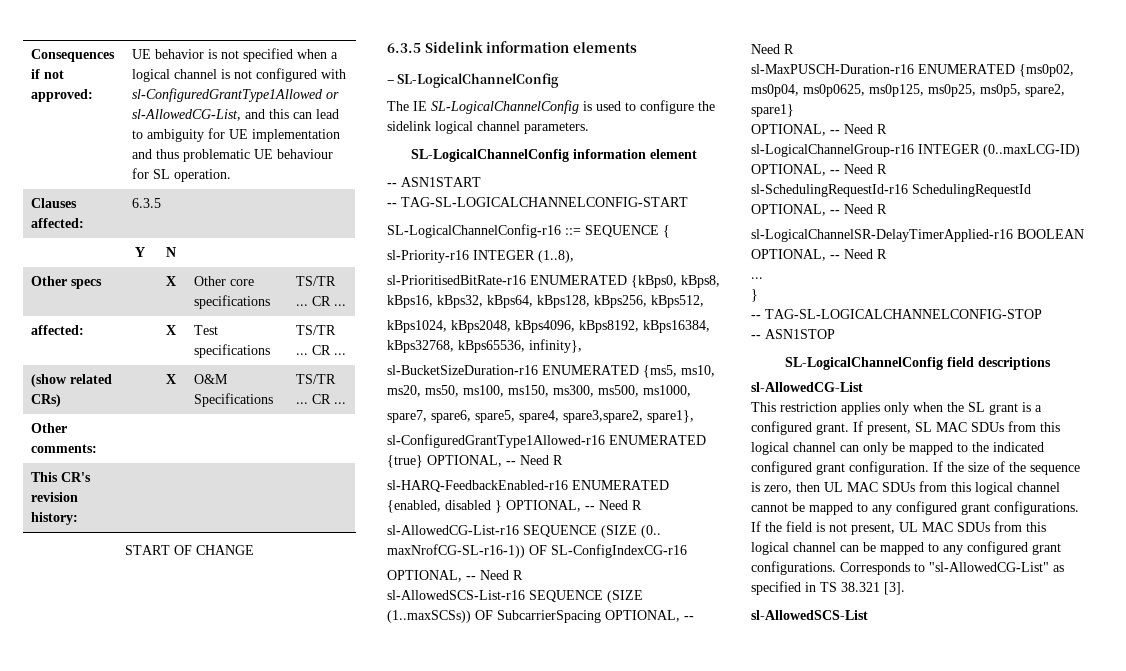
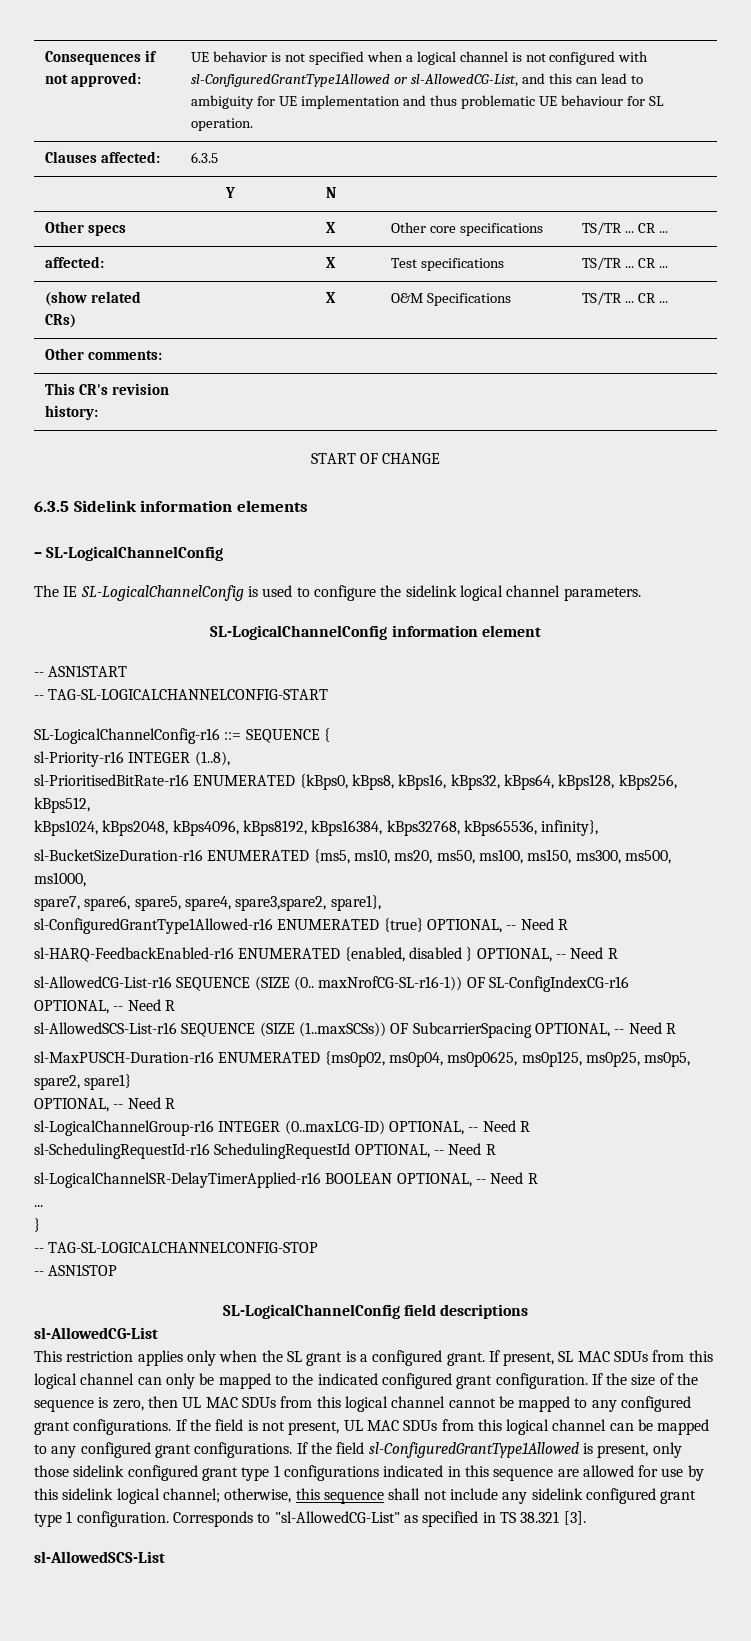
(836, 568) none -> [296,1442,682,1458] [34,1465,704,1481] [34,1488,697,1504] [34,1511,169,1527] If the field sl-ConfiguredGrantType1Allowed is present, only those sidelink configured grant type 1 configurations indicated in this sequence are allowed for use by this sidelink logical channel; otherwise, this sequence shall not include any sidelink configured grant type 1 configuration.

